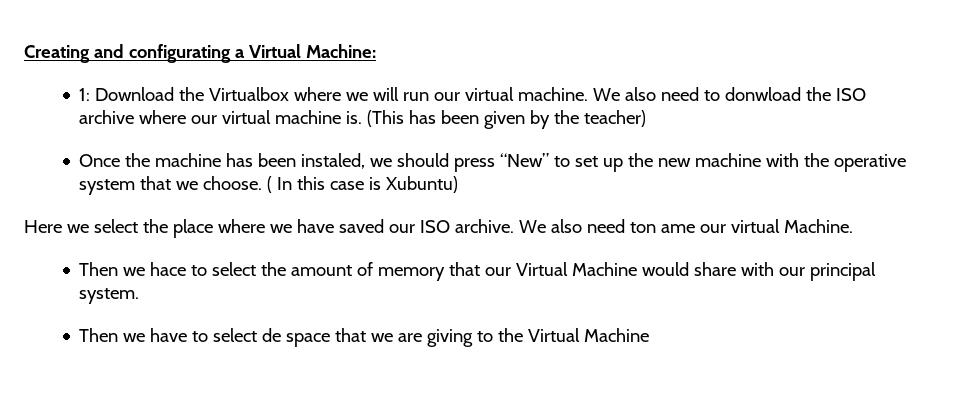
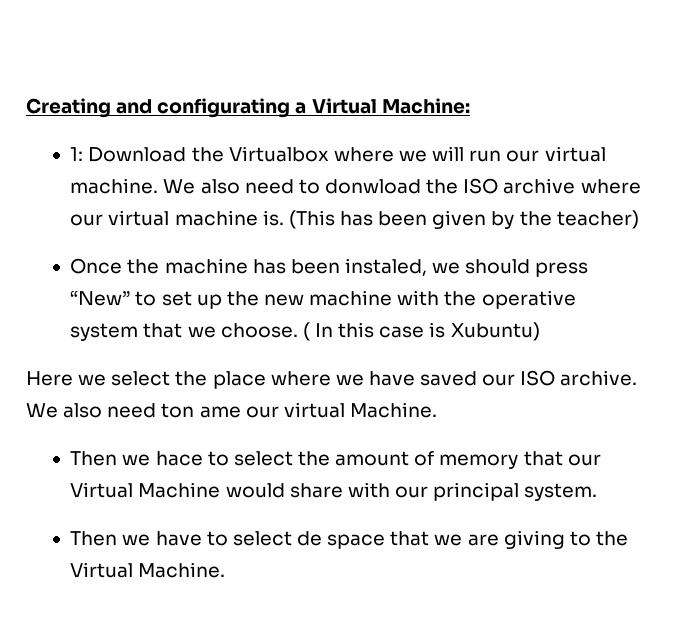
[584,328,650,342] Machine -> [138,562,226,578] Machine.

